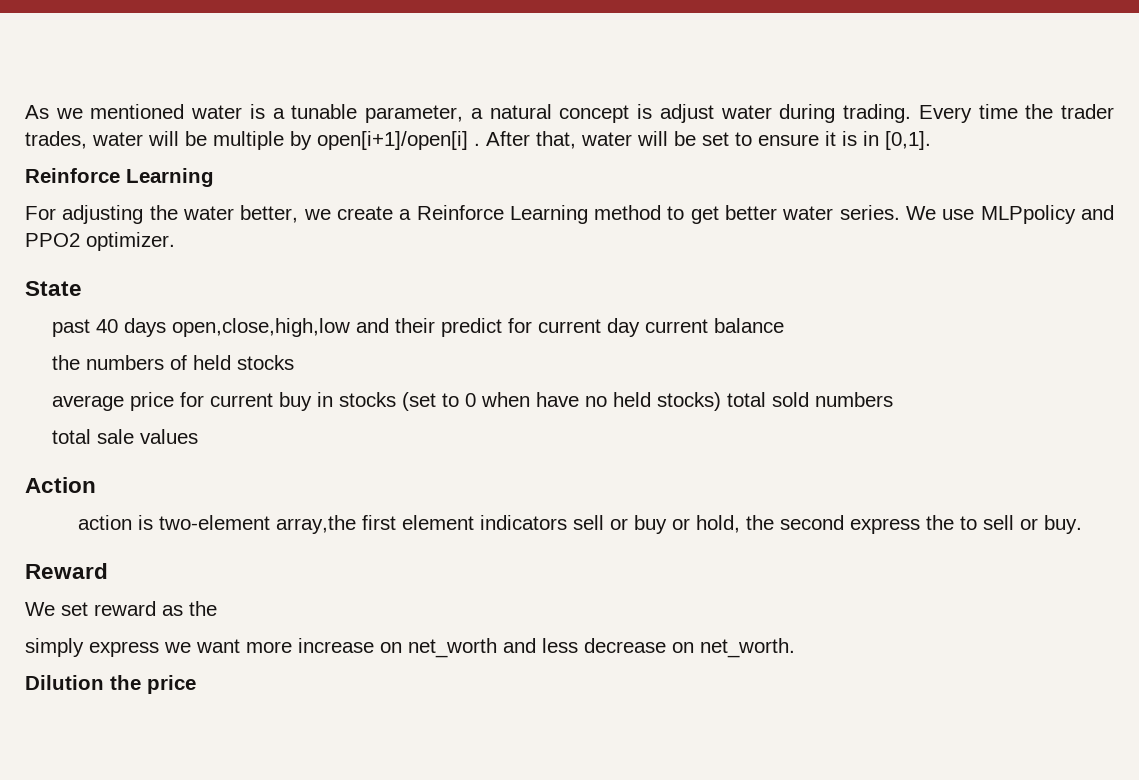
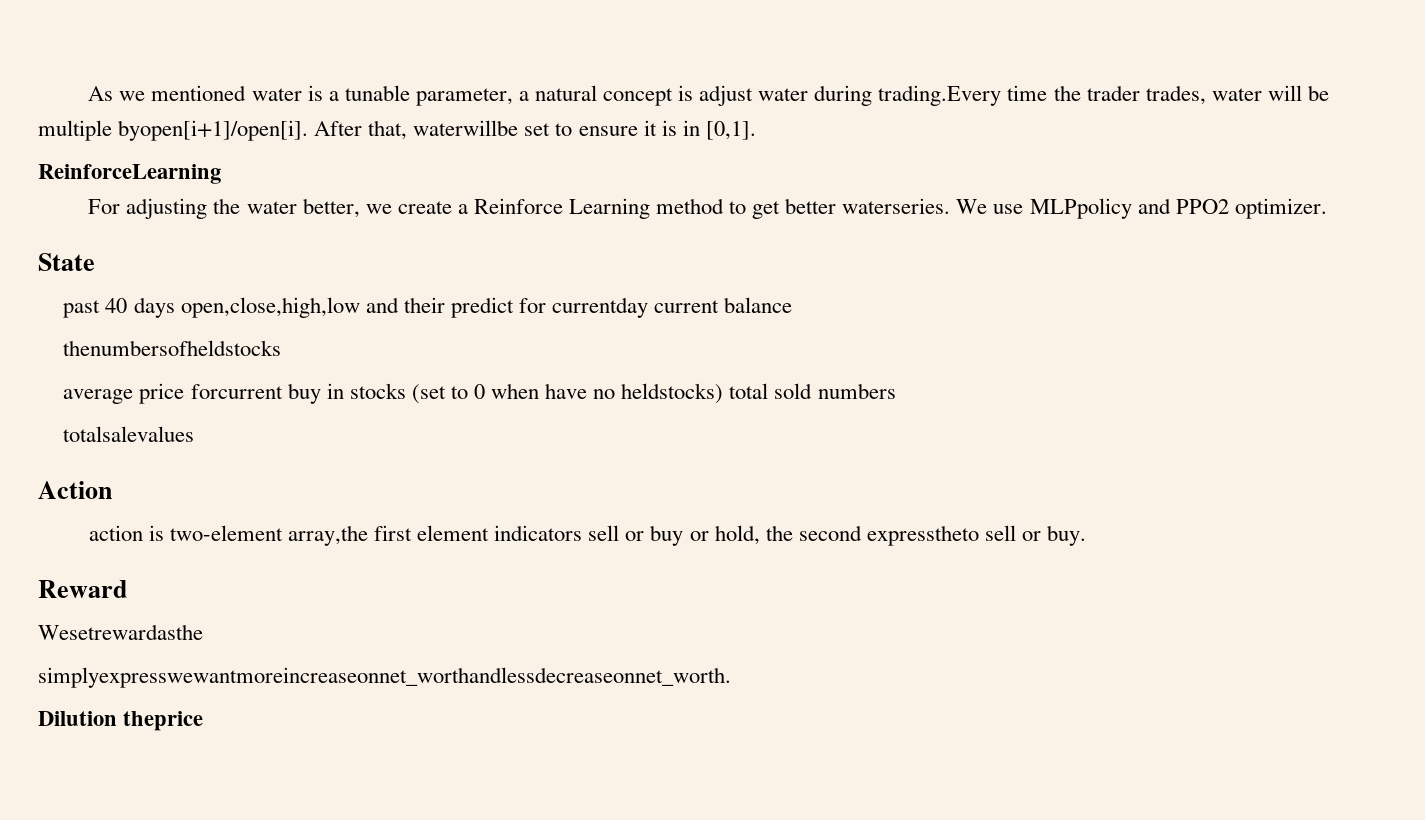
[843,104,972,123] trading. Every -> [878,85,1002,106] trading.Every
[290,131,696,150] by open[i+1]/open[i] . After that, water will be -> [118,120,519,141] byopen[i+1]/open[i]. After that, waterwillbe
[25,168,214,187] Reinforce Learning -> [38,164,221,184] ReinforceLearning
[782,205,900,220] water series. -> [842,198,951,214] waterseries.
[537,318,640,337] current day -> [552,297,649,318] currentday
[51,355,294,370] the numbers of held stocks -> [63,340,282,356] thenumbersofheldstocks
[179,392,273,407] for current -> [190,384,283,399] forcurrent
[612,392,721,411] held stocks) -> [621,383,724,404] heldstocks)
[51,429,198,444] total sale values -> [63,426,195,442] totalsalevalues
[850,515,978,534] express the to -> [866,525,979,546] expresstheto
[25,601,217,616] [25,638,795,658] We set reward as the // simply express we want more increase on net_worth and less decrease on net_worth. -> [38,624,203,640] [38,667,731,688] Wesetrewardasthe // simplyexpresswewantmoreincreaseonnet_worthandlessdecreaseonnet_worth.
[110,675,196,694] the price -> [123,711,204,731] theprice

